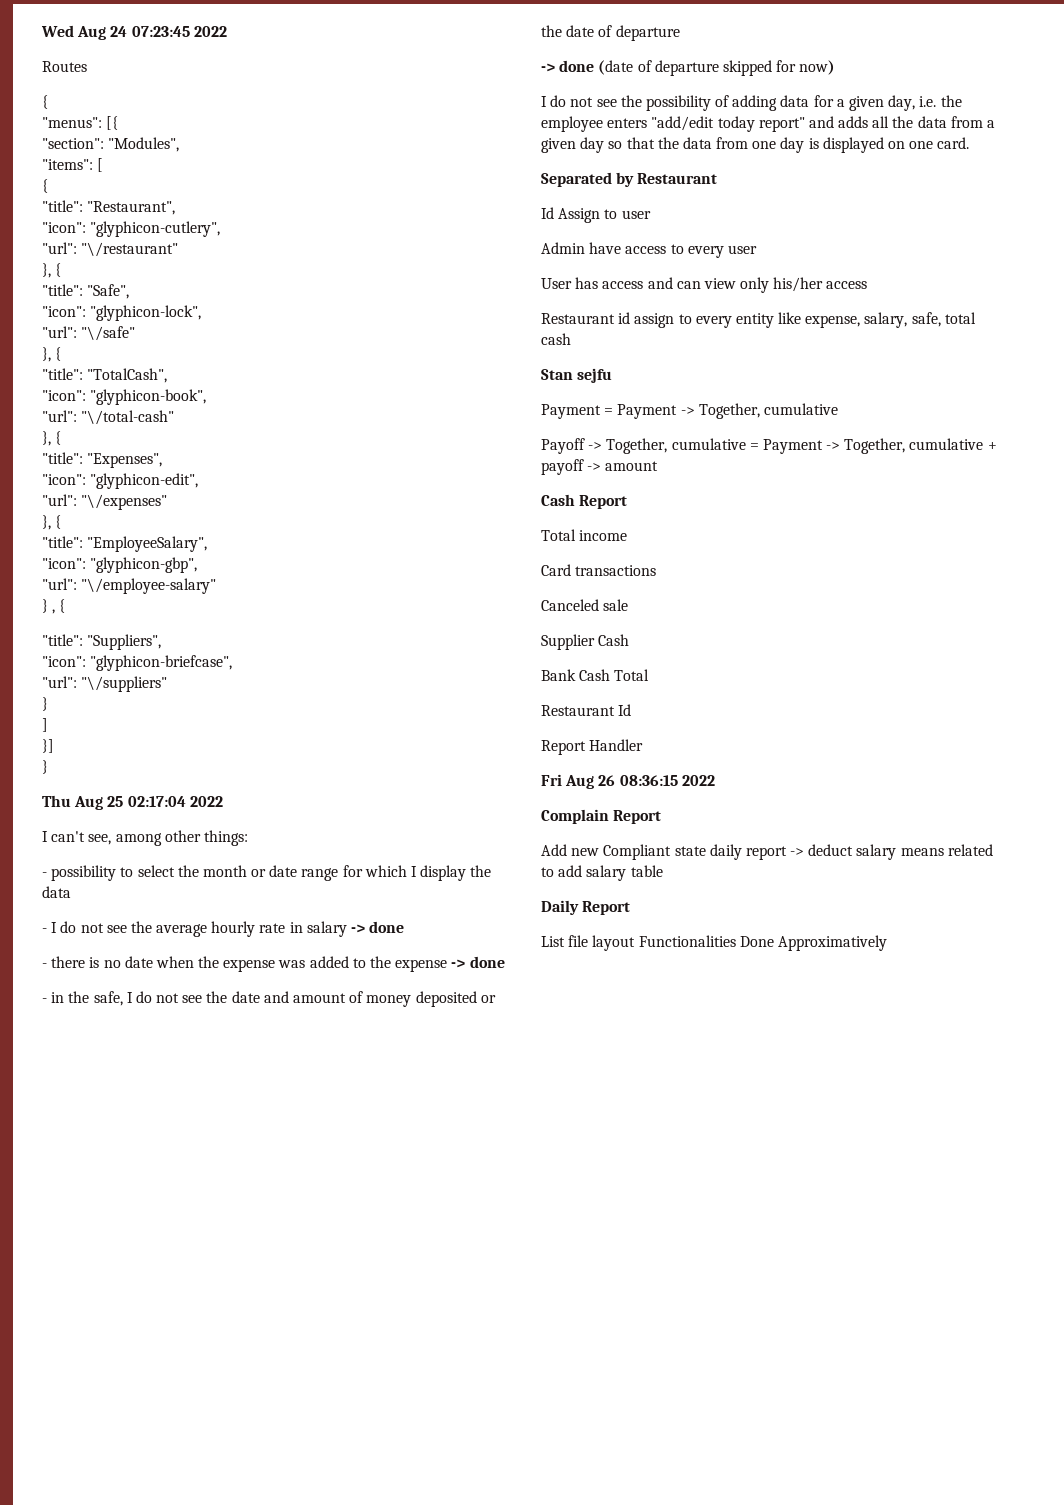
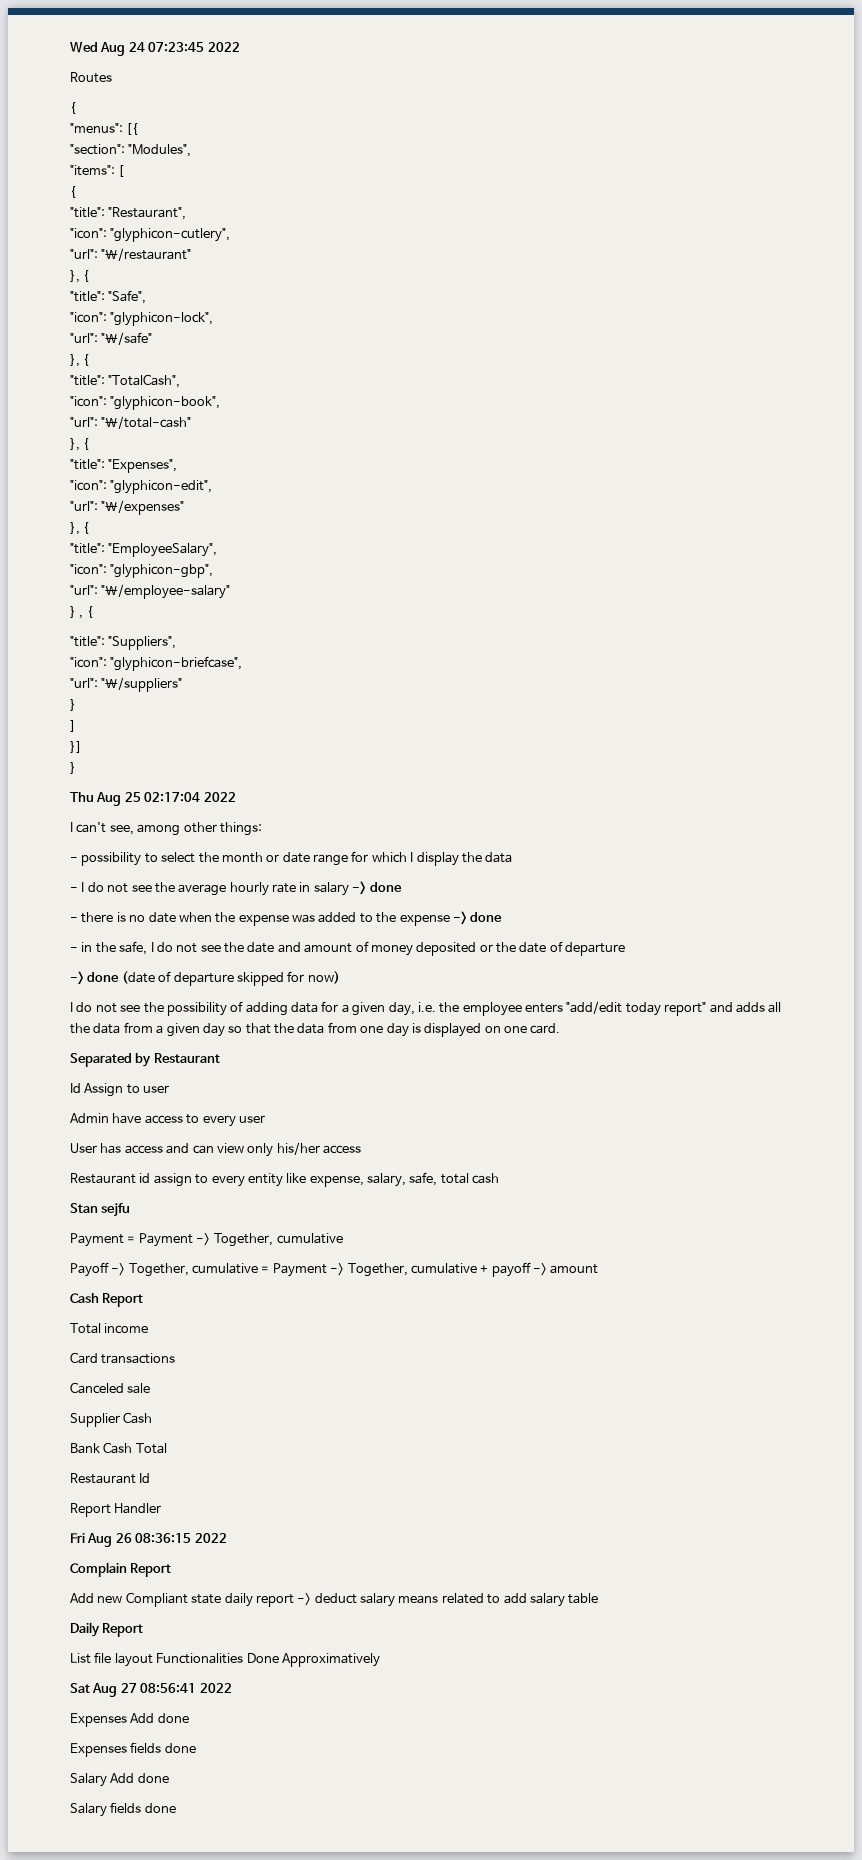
(887, 943) none -> [70,1683,232,1697] [70,1713,189,1727] [70,1742,196,1757] [70,1773,169,1787] [70,1802,176,1817] // Sat Aug 27 08:56:41 2022 // Expenses Add done // Expenses fields done // Salary Add done // Salary fields done

